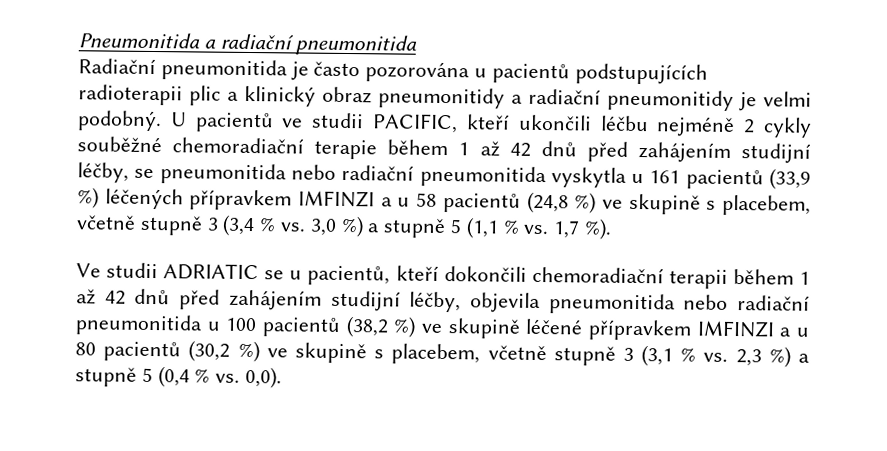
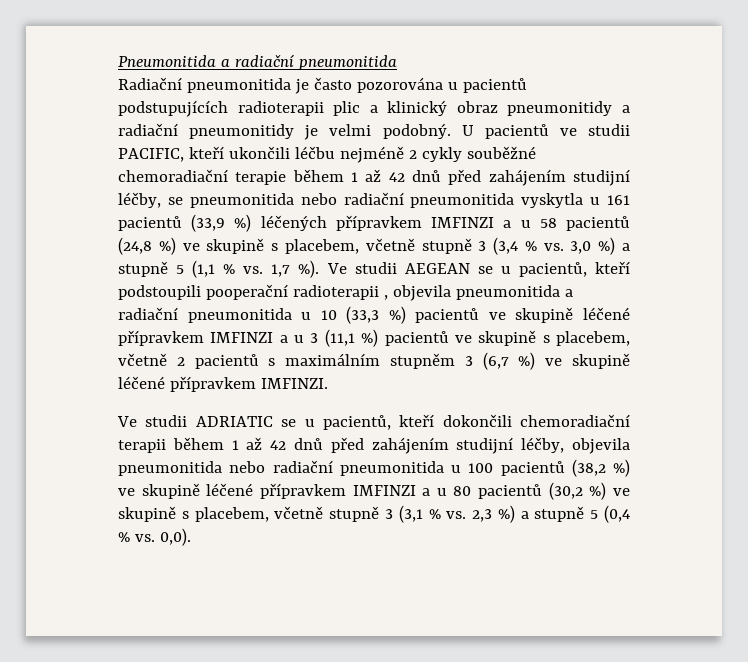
(613, 229) none -> [326,261,630,277] [118,284,573,301] [118,306,630,324] [118,329,631,347] [118,352,630,370] [118,376,328,392] Ve studii AEGEAN se u pacientů, kteří podstoupili pooperační radioterapii , objevila pneumonitida a radiační pneumonitida u 10 (33,3 %) pacientů ve skupině léčené přípravkem IMFINZI a u 3 (11,1 %) pacientů ve skupině s placebem, včetně 2 pacientů s maximálním stupněm 3 (6,7 %) ve skupině léčené přípravkem IMFINZI.

